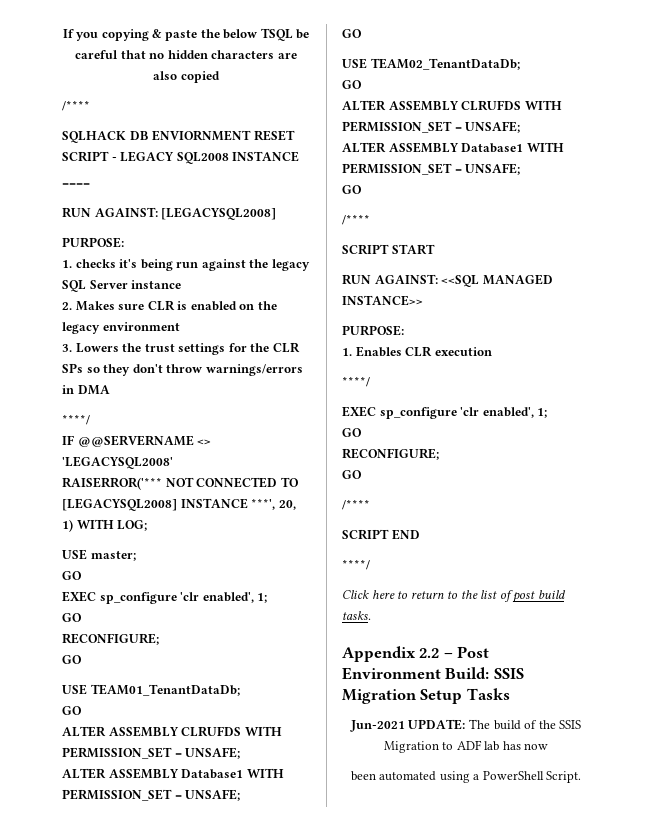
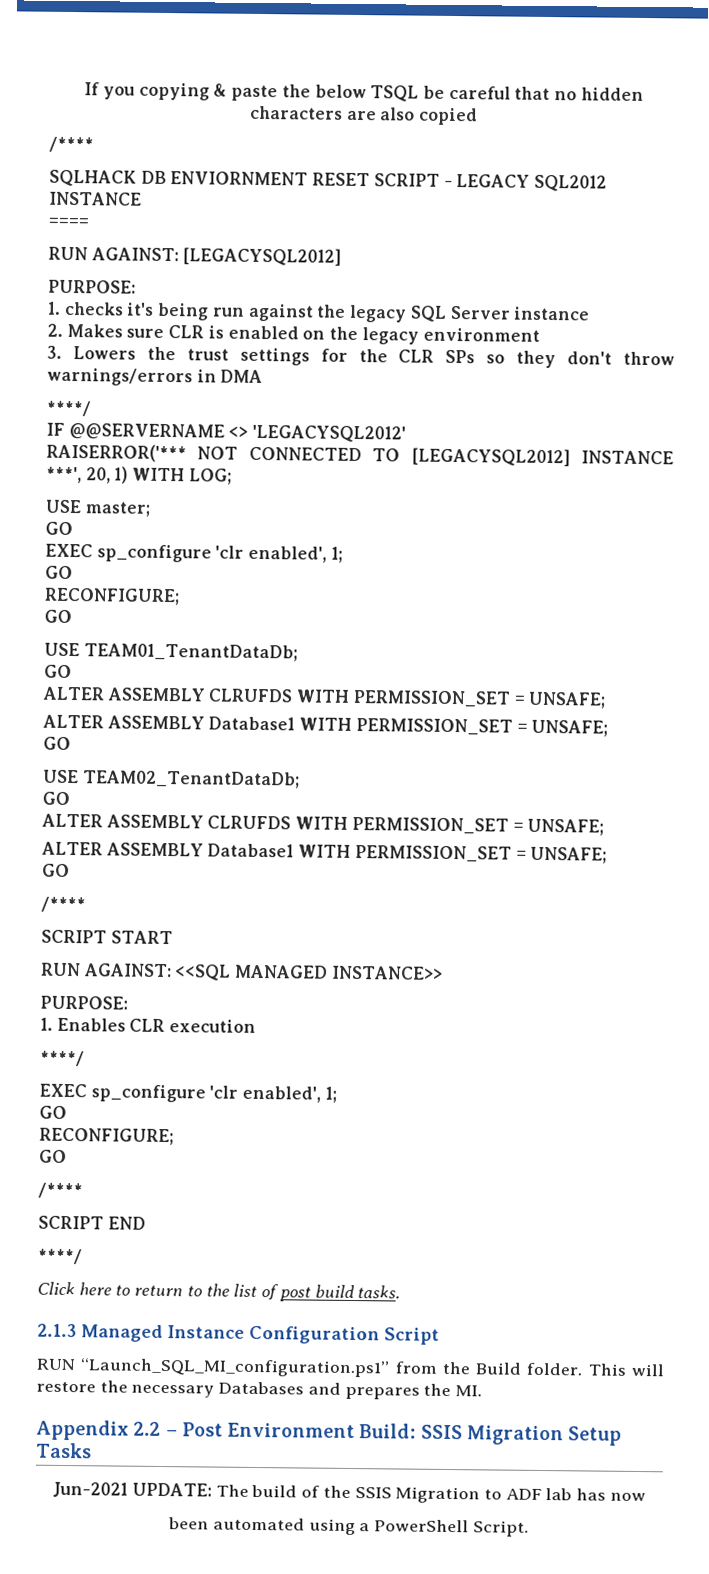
[176,152,229,164] SQL2008 -> [534,174,608,192] SQL2012
[161,207,277,220] [LEGACYSQL2008] -> [182,247,343,266] [LEGACYSQL2012]
[62,456,173,469] 'LEGACYSQL2008' -> [252,424,407,443] 'LEGACYSQL2012'
[62,498,177,511] [LEGACYSQL2008] -> [410,447,571,467] [LEGACYSQL2012]
(371, 615) none -> [37,1323,440,1345] [36,1358,664,1378] [36,1380,483,1400] // 2.1.3 Managed Instance Configuration Script // RUN “Launch_SQL_MI_configuration.ps1” from the Build folder. This will restore the necessary Databases and prepares the MI.

